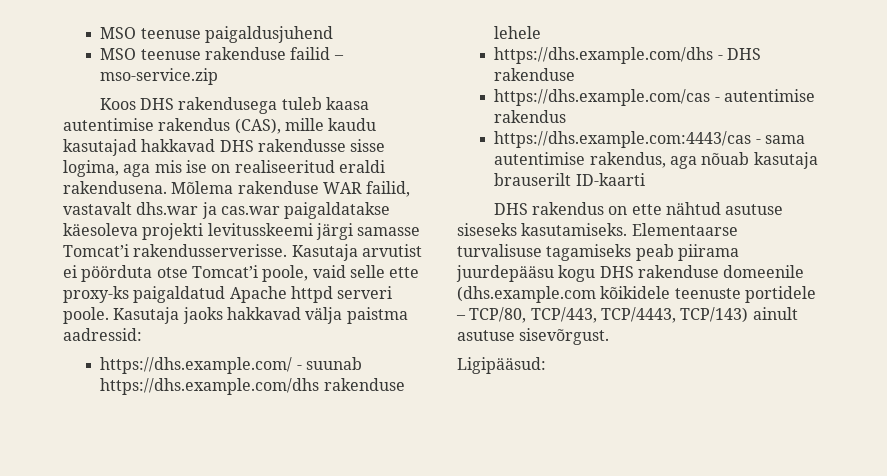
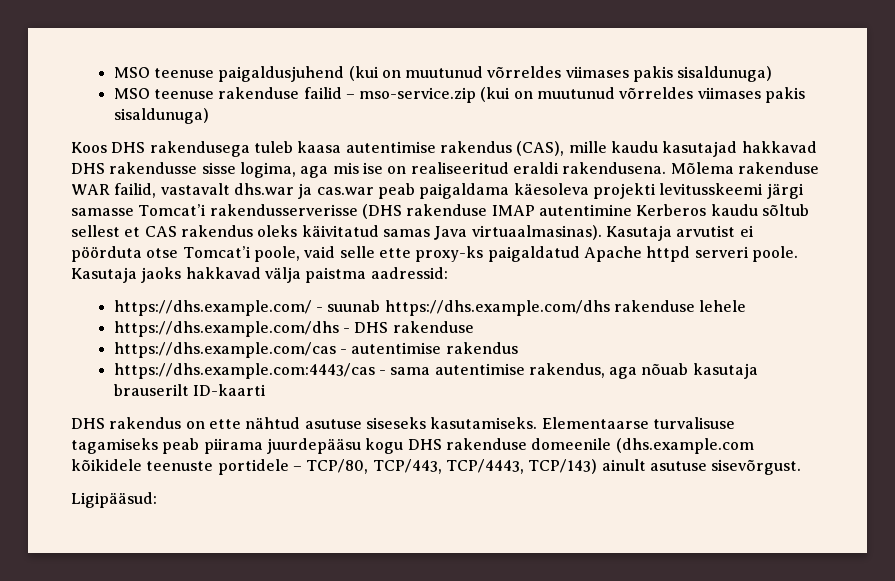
(334, 34) none -> [348,66,773,82] (kui on muutunud võrreldes viimases pakis sisaldunuga)
(219, 76) none -> [480,87,806,103] [113,108,209,124] (kui on muutunud võrreldes viimases pakis sisaldunuga)
[284,202,391,219] paigaldatakse -> [377,183,510,199] peab paigaldama
[133,244,288,257] rakendusserverisse. -> [209,204,809,219] [71,225,602,240] rakendusserverisse (DHS rakenduse IMAP autentimine Kerberos kaudu sõltub sellest et CAS rakendus oleks käivitatud samas Java virtuaalmasinas).

